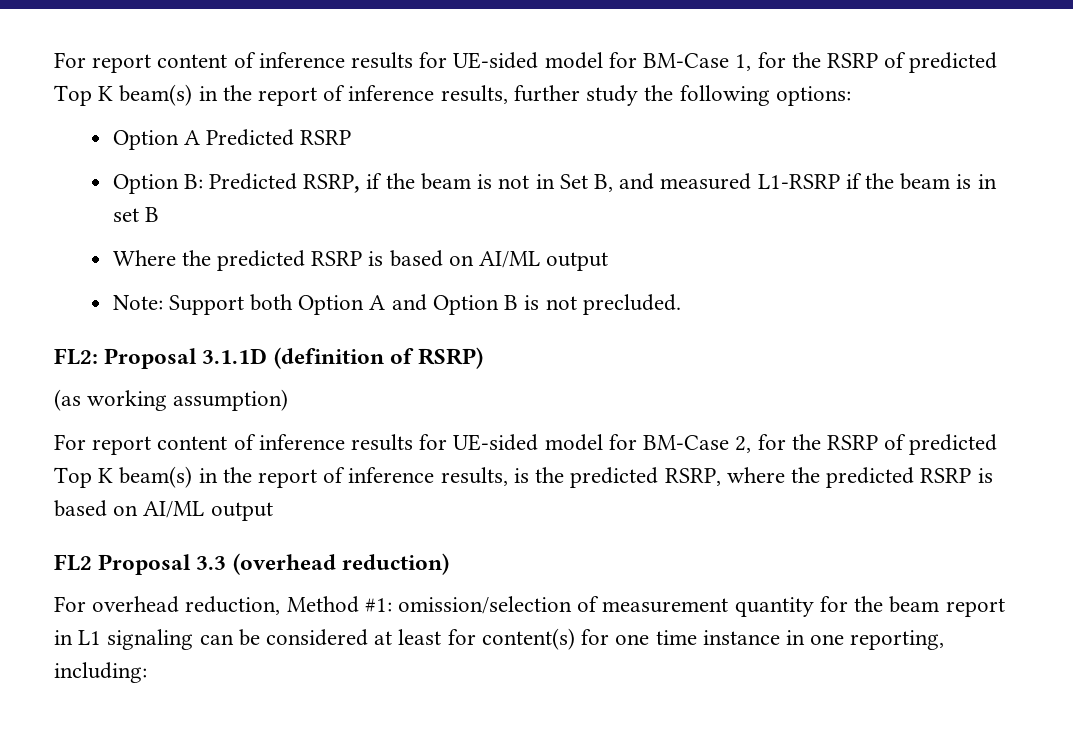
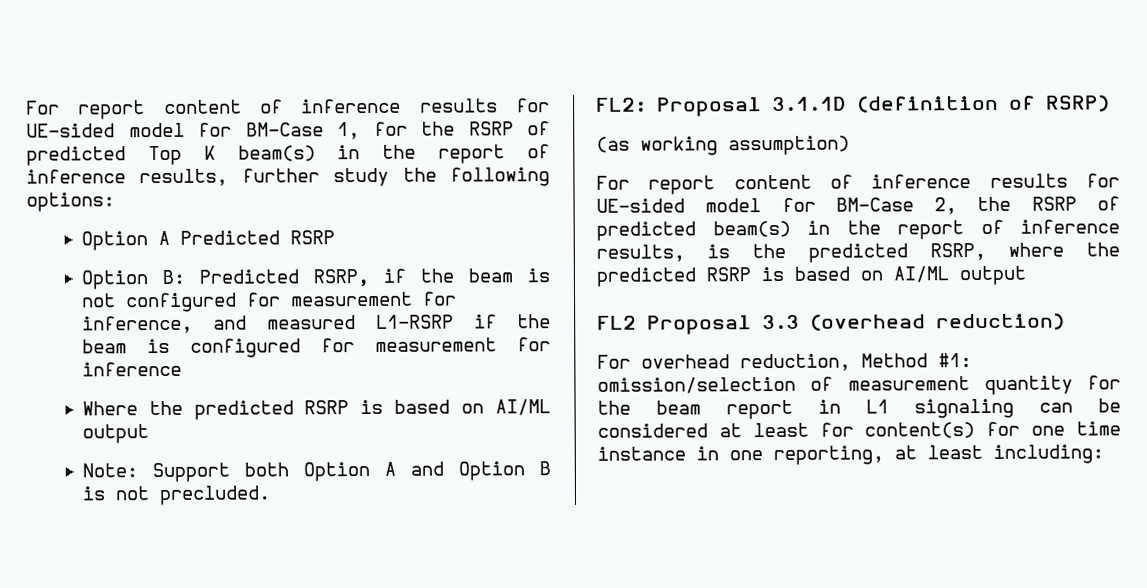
[535,174,613,192] in Set B, -> [124,291,457,313] [81,315,193,334] configured for measurement for inference,
[977,174,997,189] [112,207,159,222] in set B -> [189,337,551,358] [81,361,182,377] configured for measurement for inference
[757,434,998,455] [54,467,114,488] for the RSRP of predicted Top K -> [977,196,1120,212] [596,221,696,241] the RSRP of predicted
(945, 640) none -> [894,445,983,460] at least

